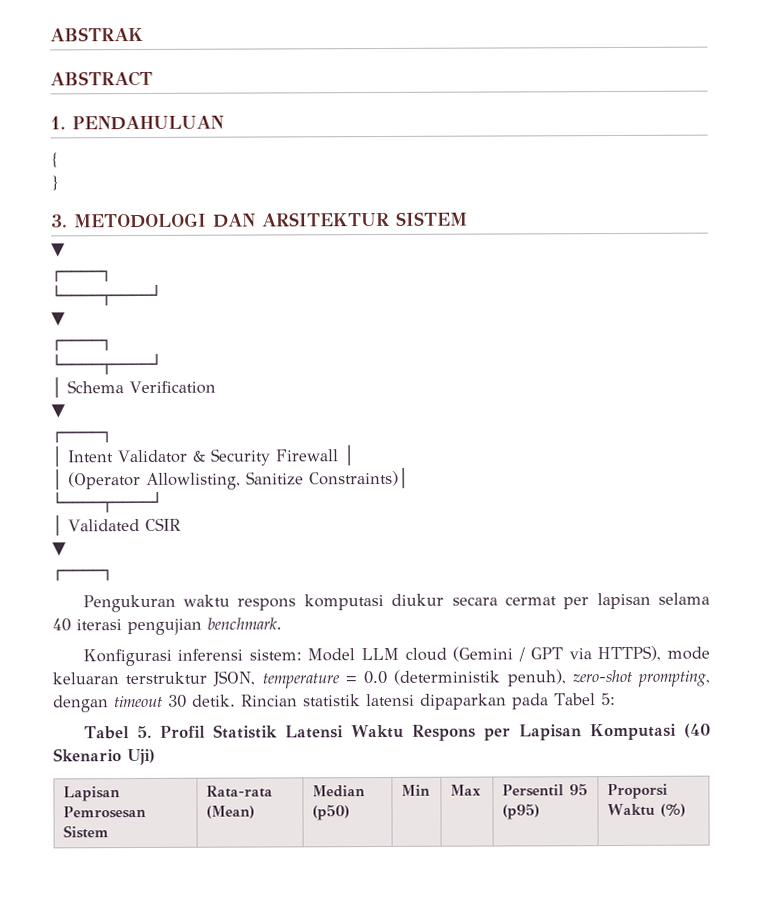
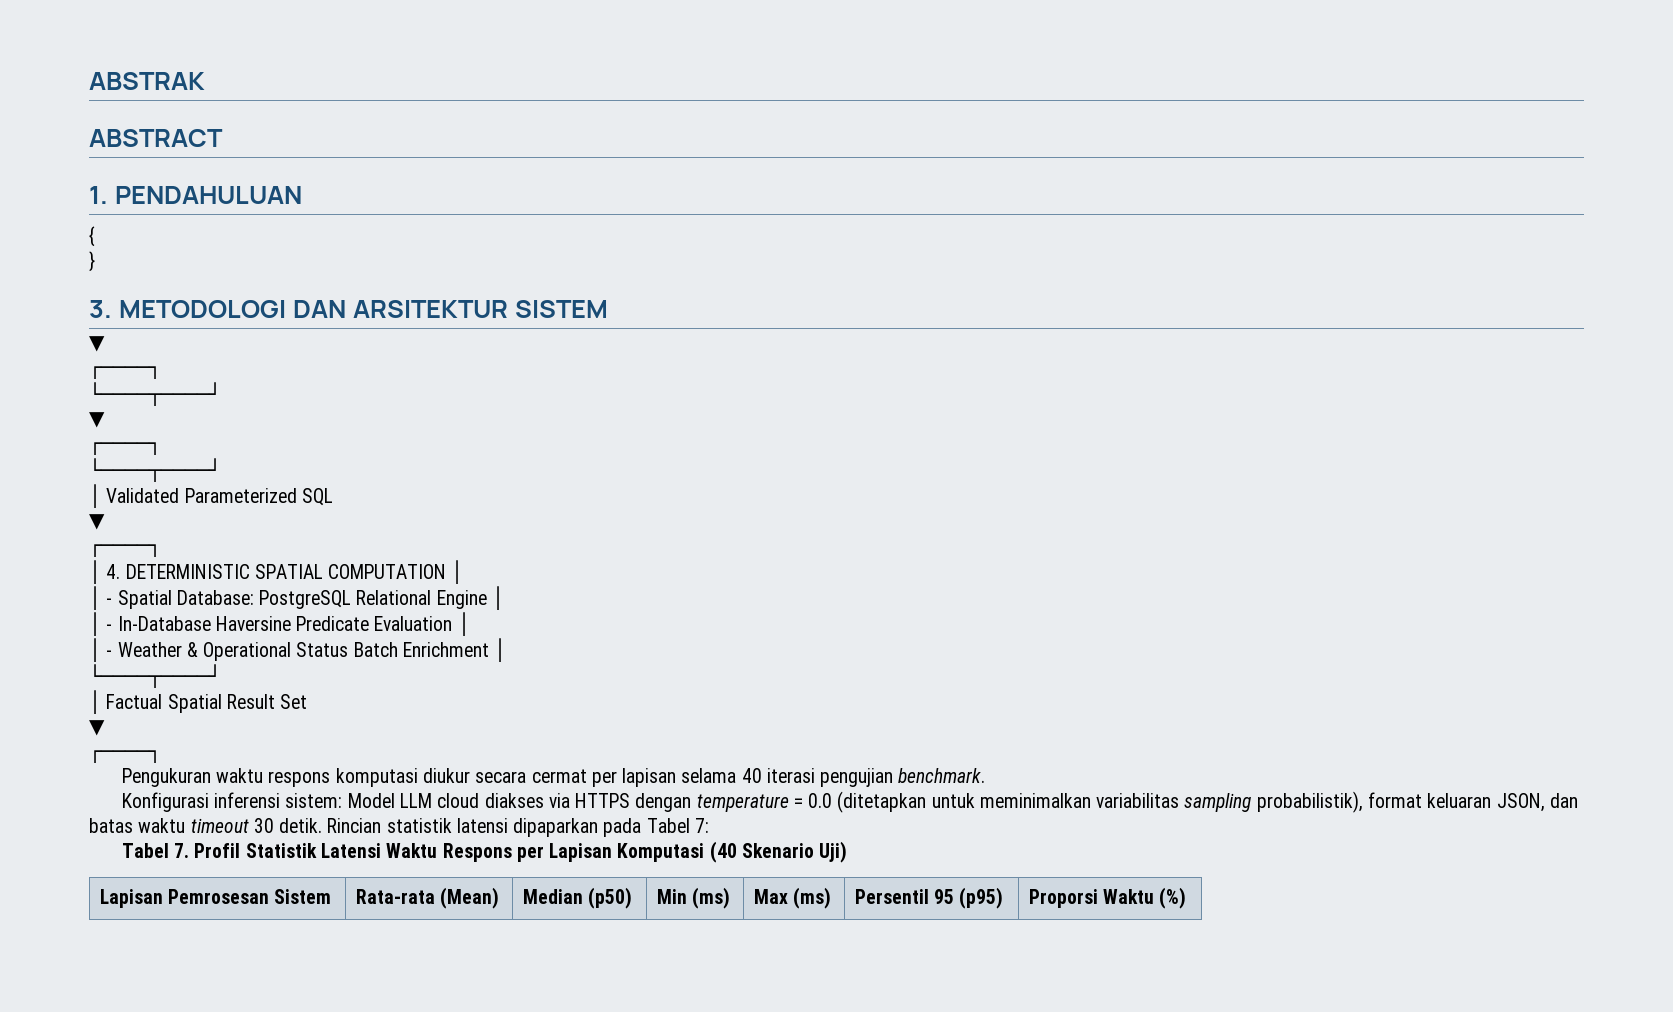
[67,380,216,395] Schema Verification -> [106,488,333,506] Validated Parameterized SQL
[67,445,355,467] [52,467,409,491] [52,491,163,514] [52,515,181,537] Intent Validator & Security Firewall │ // │ (Operator Allowlisting, Sanitize Constraints)│ // └────┬────┘ // │ Validated CSIR -> [106,560,464,584] [89,586,504,610] [89,612,470,636] [89,638,507,662] [89,664,221,688] [89,690,308,714] 4. DETERMINISTIC SPATIAL COMPUTATION │ // │ - Spatial Database: PostgreSQL Relational Engine │ // │ - In-Database Haversine Predicate Evaluation │ // │ - Weather & Operational Status Batch Enrichment │ // └────┬────┘ // │ Factual Spatial Result Set
[452,645,711,662] [52,669,710,689] [53,695,109,713] (Gemini / GPT via HTTPS), mode keluaran terstruktur JSON, temperature = 0.0 (deterministik penuh), zero-shot prompting, dengan -> [484,791,1578,813] [89,818,186,833] diakses via HTTPS dengan temperature = 0.0 (ditetapkan untuk meminimalkan variabilitas sampling probabilistik), format keluaran JSON, dan batas waktu
[600,693,616,706] [83,725,152,740] 5: // Tabel 5. -> [694,818,709,833] [121,843,190,858] 7: // Tabel 7.
(431, 790) none -> [691,887,730,909] (ms)
(482, 790) none -> [792,887,831,909] (ms)

